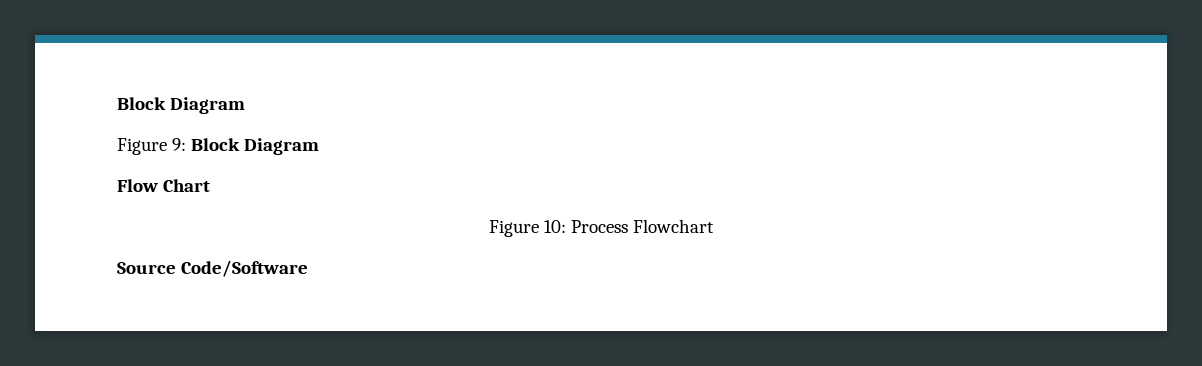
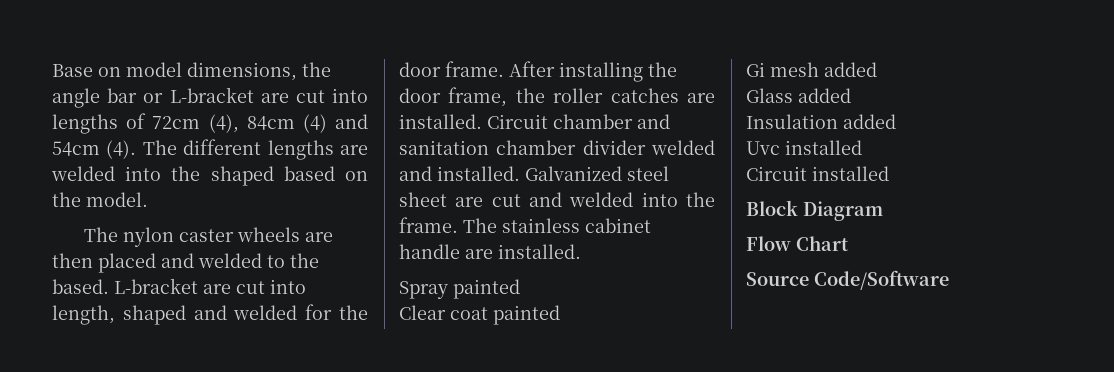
[117,97,246,114] [117,138,187,155] Block Diagram // Figure 9: -> [52,62,331,81] [52,87,368,108] [52,113,368,134] [52,139,368,160] [51,166,368,186] [52,192,148,207] [83,227,333,247] [52,253,319,273] [52,278,306,294] [52,304,369,325] [399,61,677,82] [399,87,715,107] [399,114,670,129] [399,140,715,155] [399,166,669,181] [399,192,715,207] [399,217,651,233] [399,244,581,259] [399,279,520,299] [399,305,560,325] [746,62,877,77] [746,88,851,103] [746,114,896,129] [746,140,862,155] [746,166,889,181] Base on model dimensions, the angle bar or L-bracket are cut into lengths of 72cm (4), 84cm (4) and 54cm (4). The different lengths are welded into the shaped based on the model. // The nylon caster wheels are then placed and welded to the based. L-bracket are cut into length, shaped and welded for the door frame. After installing the door frame, the roller catches are installed. Circuit chamber and sanitation chamber divider welded and installed. Galvanized steel sheet are cut and welded into the frame. The stainless cabinet handle are installed. // Spray painted // Clear coat painted // Gi mesh added // Glass added // Insulation added // Uvc installed // Circuit installed //
[488,219,715,237] // Figure 10: Process Flowchart -> (848, 243) none

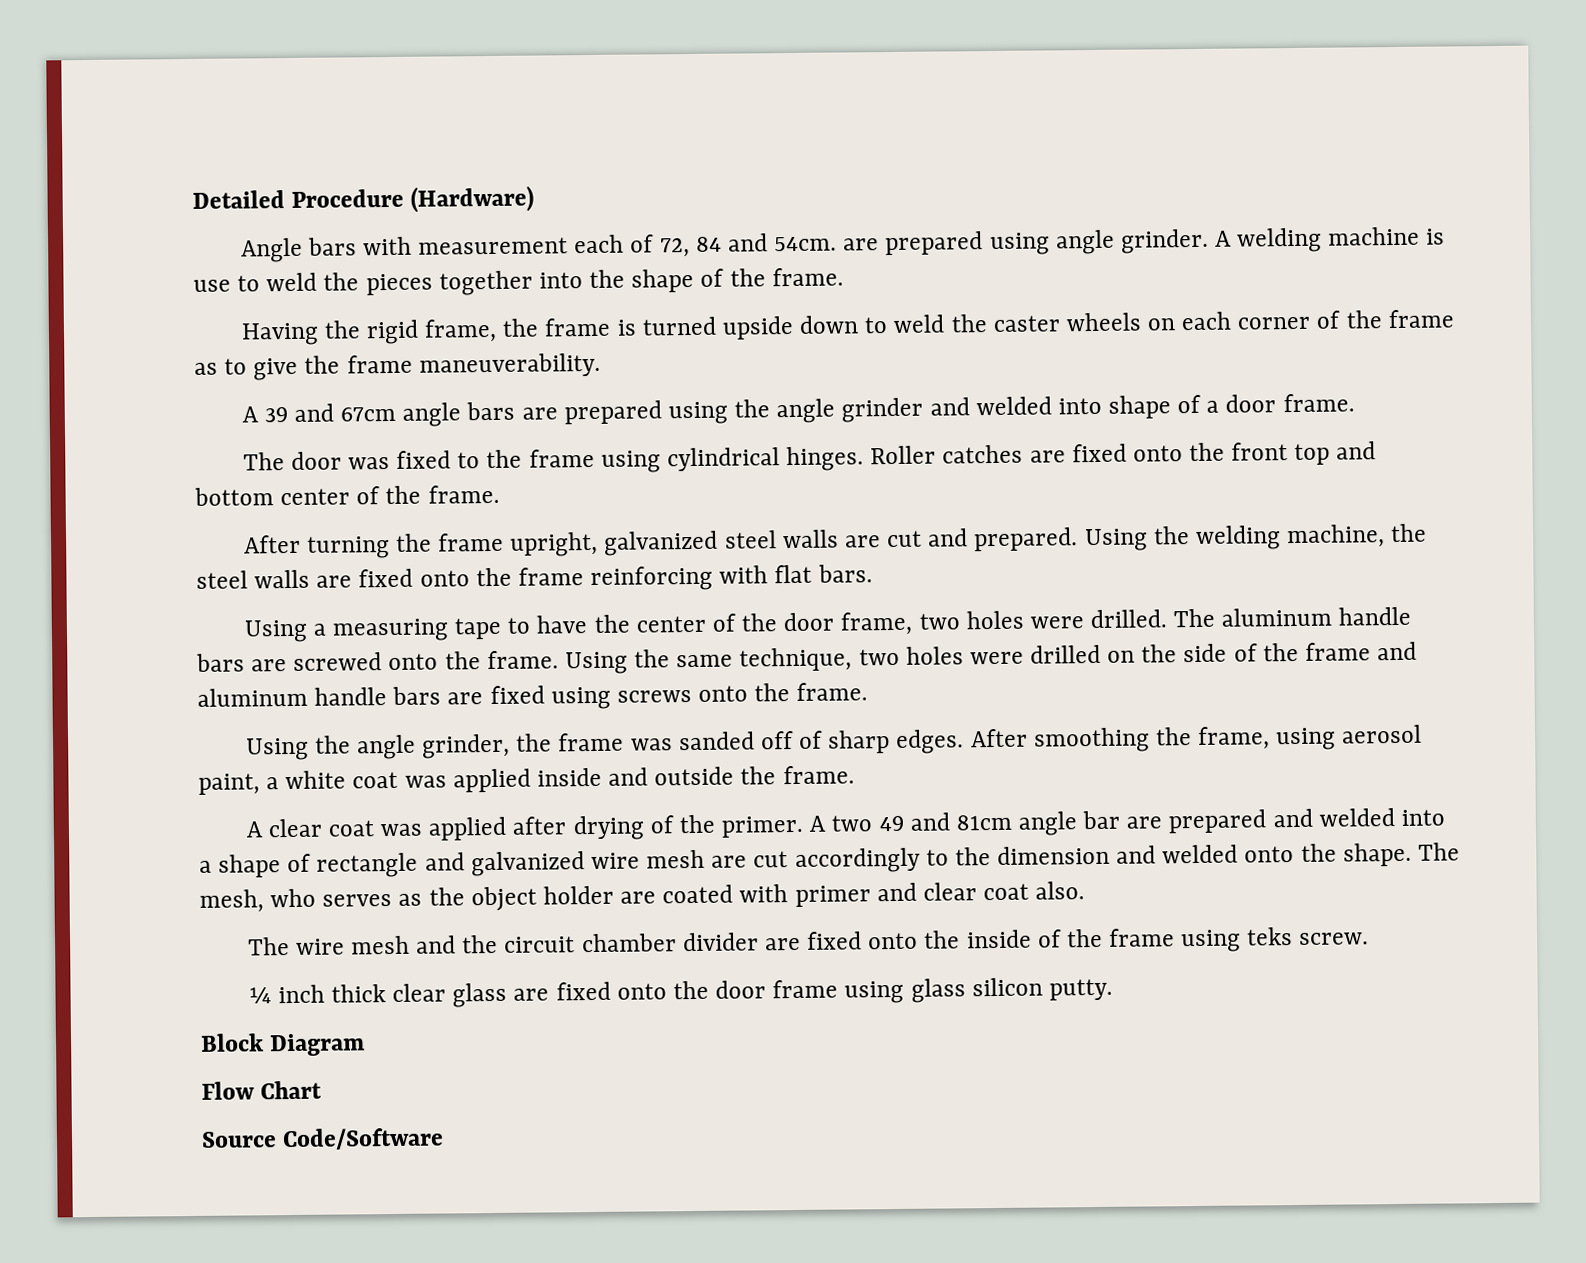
[52,62,331,81] [52,87,368,108] [52,113,368,134] [52,139,368,160] [51,166,368,186] [52,192,148,207] [83,227,333,247] [52,253,319,273] [52,278,306,294] [52,304,369,325] [399,61,677,82] [399,87,715,107] [399,114,670,129] [399,140,715,155] [399,166,669,181] [399,192,715,207] [399,217,651,233] [399,244,581,259] [399,279,520,299] [399,305,560,325] [746,62,877,77] [746,88,851,103] [746,114,896,129] [746,140,862,155] [746,166,889,181] Base on model dimensions, the angle bar or L-bracket are cut into lengths of 72cm (4), 84cm (4) and 54cm (4). The different lengths are welded into the shaped based on the model. // The nylon caster wheels are then placed and welded to the based. L-bracket are cut into length, shaped and welded for the door frame. After installing the door frame, the roller catches are installed. Circuit chamber and sanitation chamber divider welded and installed. Galvanized steel sheet are cut and welded into the frame. The stainless cabinet handle are installed. // Spray painted // Clear coat painted // Gi mesh added // Glass added // Insulation added // Uvc installed // Circuit installed -> [192,185,535,213] [240,226,1446,263] [193,267,844,296] [240,309,1455,346] [194,352,601,381] [241,393,1355,427] [242,441,1377,473] [194,484,500,506] [243,523,1428,559] [196,564,873,592] [243,606,1412,643] [196,641,1418,675] [197,682,869,710] [245,724,1423,761] [198,765,855,795] [245,808,1445,841] [199,842,1460,878] [199,881,1086,913] [247,927,1370,956] [247,977,1113,1008] Detailed Procedure (Hardware) // Angle bars with measurement each of 72, 84 and 54cm. are prepared using angle grinder. A welding machine is use to weld the pieces together into the shape of the frame. // Having the rigid frame, the frame is turned upside down to weld the caster wheels on each corner of the frame as to give the frame maneuverability. // A 39 and 67cm angle bars are prepared using the angle grinder and welded into shape of a door frame. // The door was fixed to the frame using cylindrical hinges. Roller catches are fixed onto the front top and bottom center of the frame. // After turning the frame upright, galvanized steel walls are cut and prepared. Using the welding machine, the steel walls are fixed onto the frame reinforcing with flat bars. // Using a measuring tape to have the center of the door frame, two holes were drilled. The aluminum handle bars are screwed onto the frame. Using the same technique, two holes were drilled on the side of the frame and aluminum handle bars are fixed using screws onto the frame. // Using the angle grinder, the frame was sanded off of sharp edges. After smoothing the frame, using aerosol paint, a white coat was applied inside and outside the frame. // A clear coat was applied after drying of the primer. A two 49 and 81cm angle bar are prepared and welded into a shape of rectangle and galvanized wire mesh are cut accordingly to the dimension and welded onto the shape. The mesh, who serves as the object holder are coated with primer and clear coat also. // The wire mesh and the circuit chamber divider are fixed onto the inside of the frame using teks screw. // ¼ inch thick clear glass are fixed onto the door frame using glass silicon putty.

